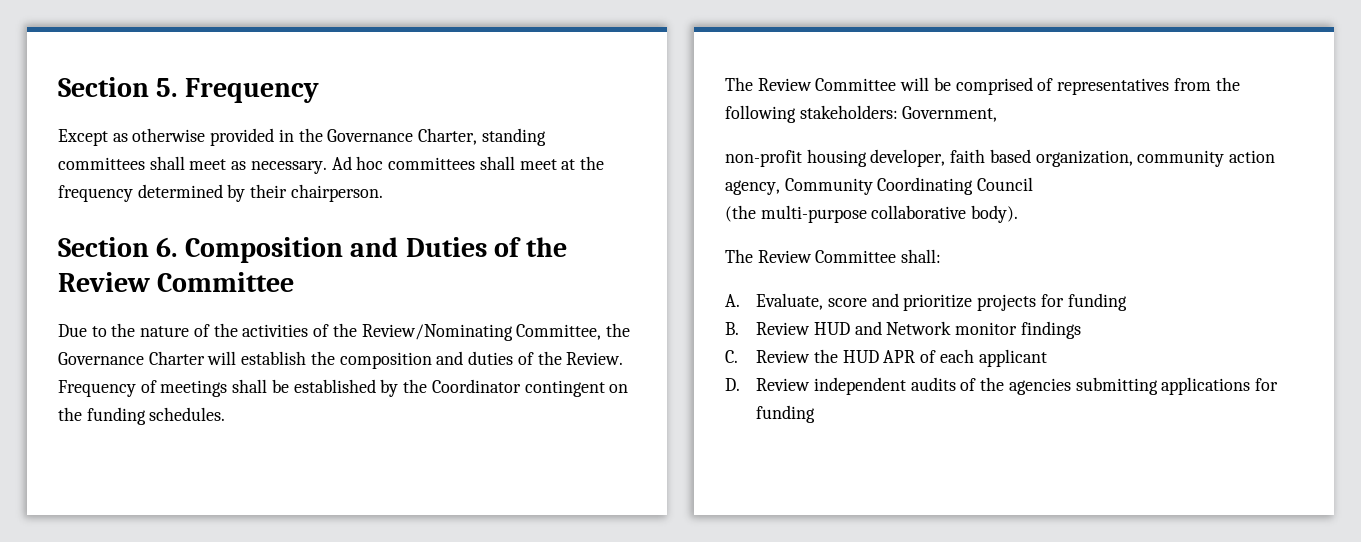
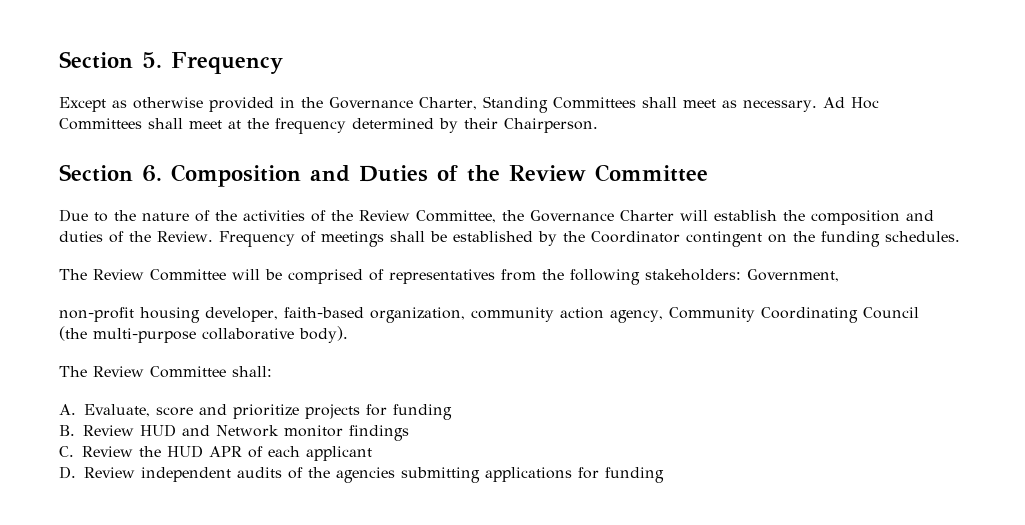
[481,128,546,146] [58,157,145,170] standing committees -> [483,96,636,113] Standing Committees
[356,156,476,170] hoc committees -> [850,97,879,109] [59,118,142,130] Hoc Committees
[290,184,383,202] chairperson. -> [504,118,598,133] Chairperson.
[361,324,513,341] Review/Nominating -> [359,210,410,221] Review
[950,149,1031,163] faith based -> [284,307,364,318] faith-based

